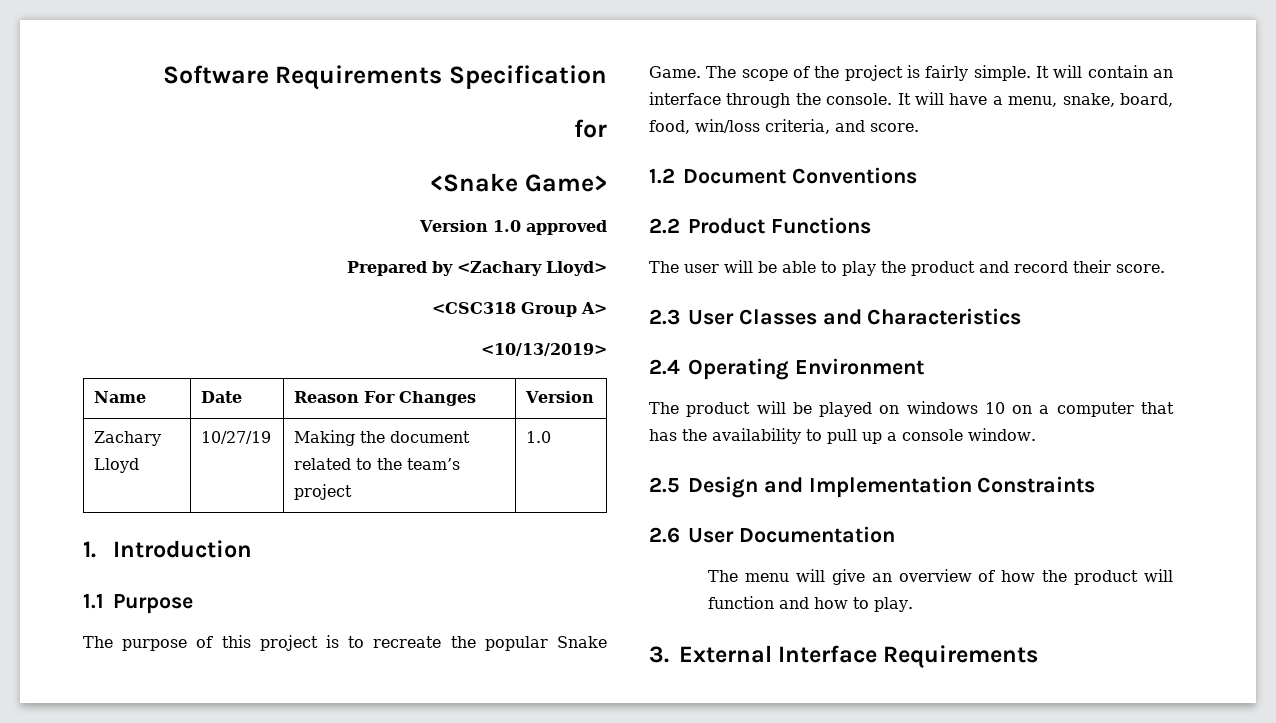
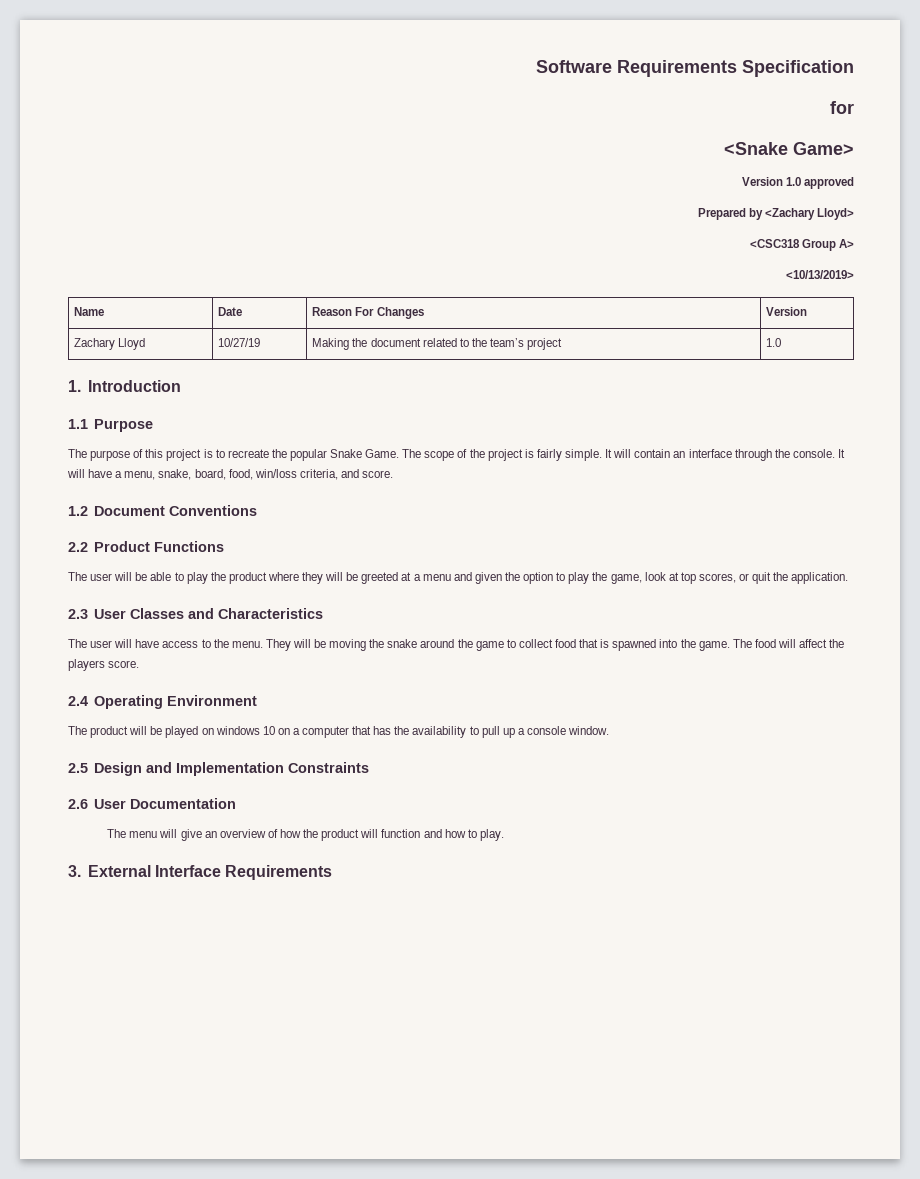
[979,260,1165,273] and record their score. -> [267,572,849,584] where they will be greeted at a menu and given the option to play the game, look at top scores, or quit the application.
(1022, 316) none -> [68,639,845,651] [68,659,140,671] // The user will have access to the menu. They will be moving the snake around the game to collect food that is spawned into the game. The food will affect the players score.

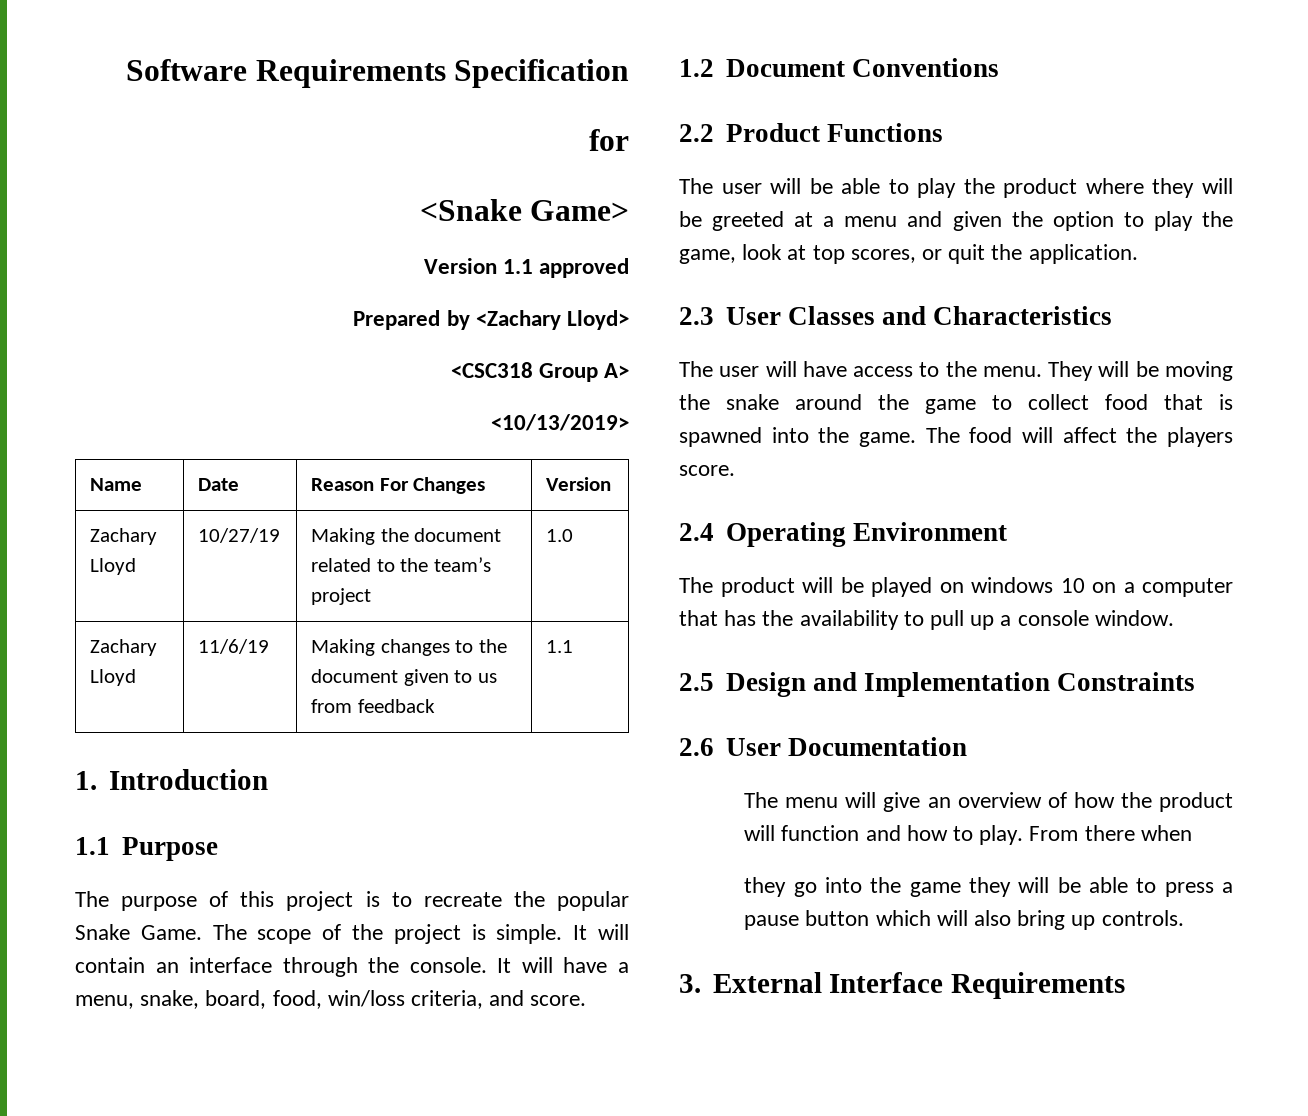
[785,177,801,186] 1.0 -> [502,259,533,274] 1.1
(782, 342) none -> [90,639,158,656] [90,669,137,686] [198,639,270,654] [311,639,507,656] [311,669,497,686] [311,699,435,713] [546,640,574,653] // Zachary Lloyd | 11/6/19 | Making changes to the document given to us from feedback | 1.1
[536,449,562,461] fairly -> (486, 932) none
(504, 835) none -> [1029,825,1192,841] [744,877,1233,897] [744,910,1184,930] From there when // they go into the game they will be able to press a pause button which will also bring up controls.

